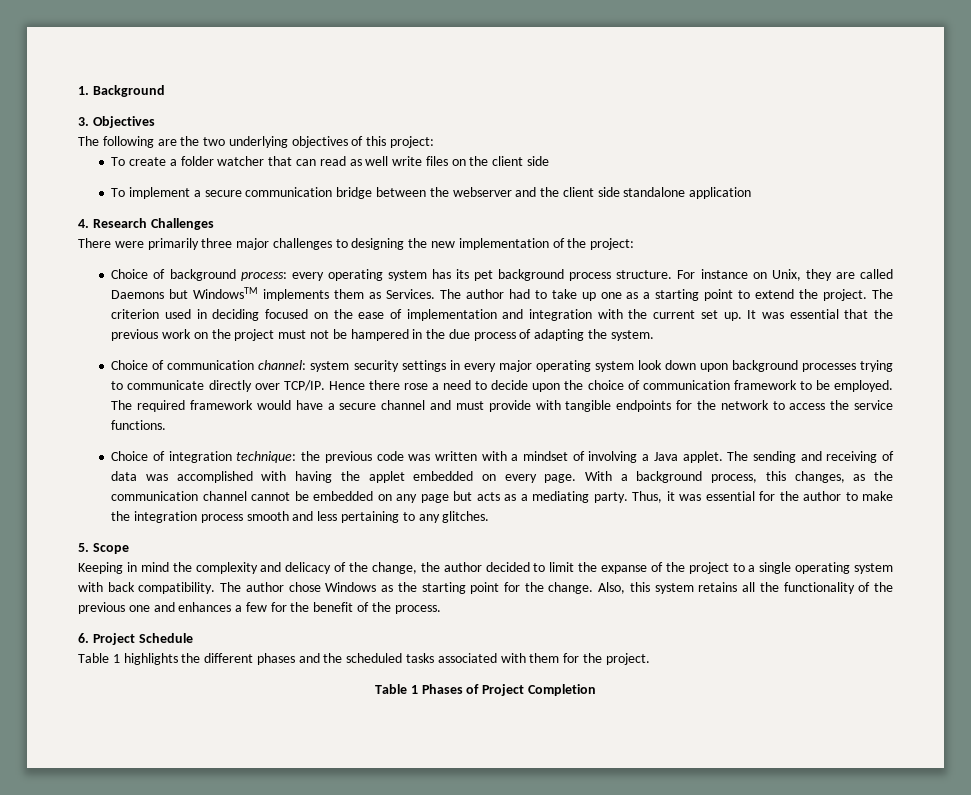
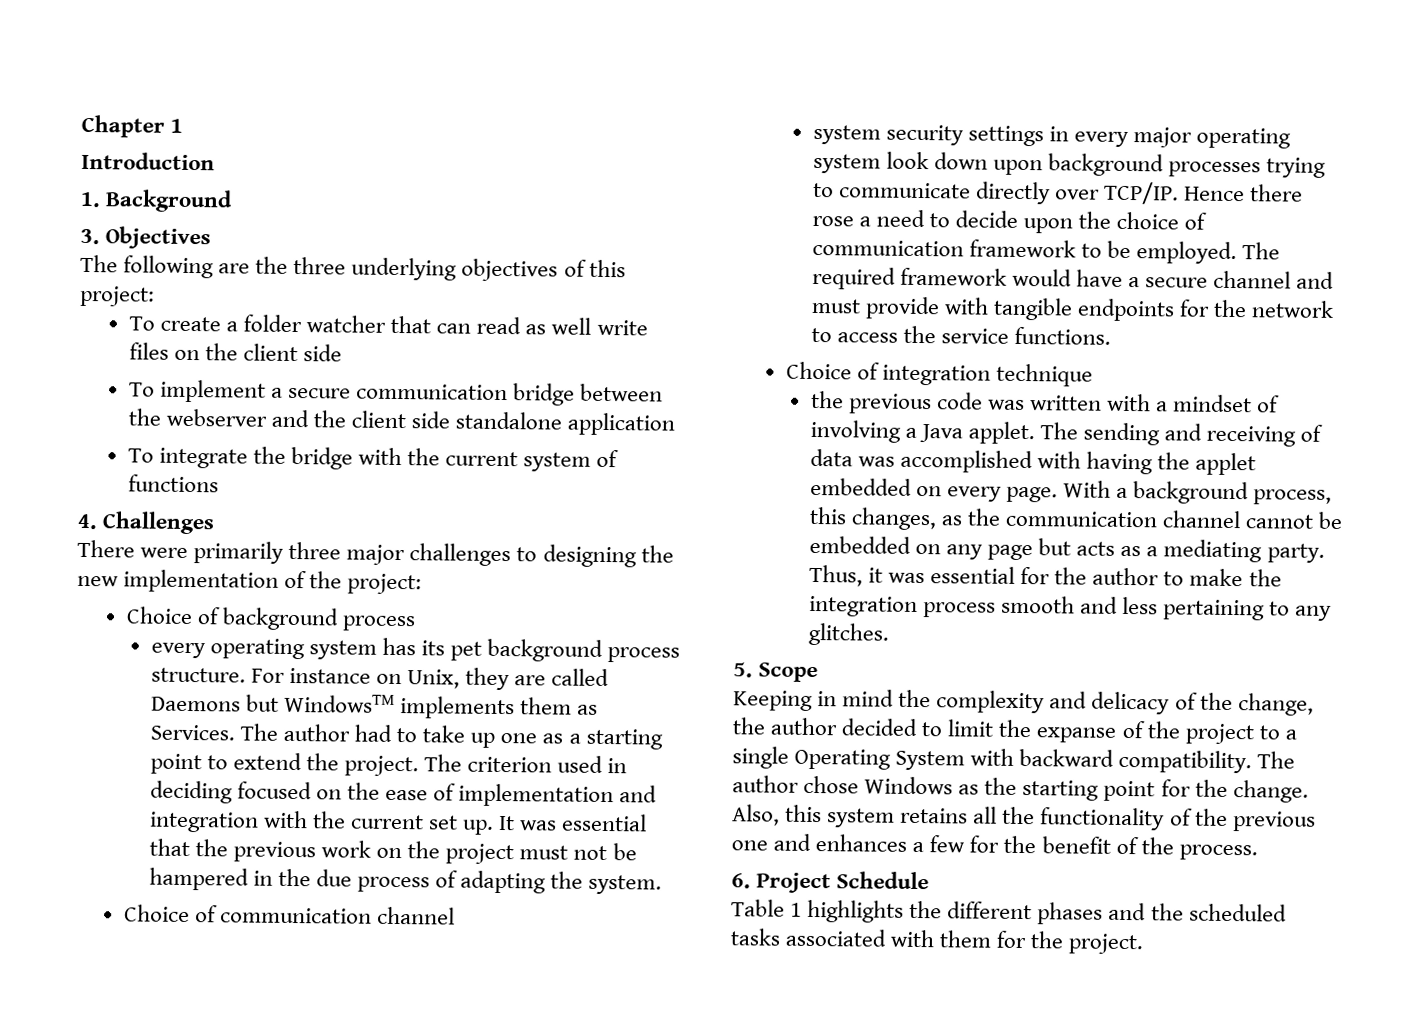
(78, 90) none -> [81,114,184,138] [81,151,215,171] Chapter 1 // Introduction //
[203,137,226,146] two -> [293,256,347,275] three
(752, 193) none -> [127,446,620,472] [127,474,219,493] // To integrate the bridge with the current system of functions
[92,218,147,228] Research -> (97, 521) none
[240,271,287,281] process: -> [342,615,417,632] process //
[258,360,307,370] channel: -> [377,906,456,925] channel //
[236,451,297,463] technique: -> [996,363,1094,387] technique //
[795,562,893,574] [78,582,135,592] operating system with back -> [794,748,1115,771] Operating System with backward
[375,684,596,696] // Table 1 Phases of Project Completion -> (1145, 944) none

